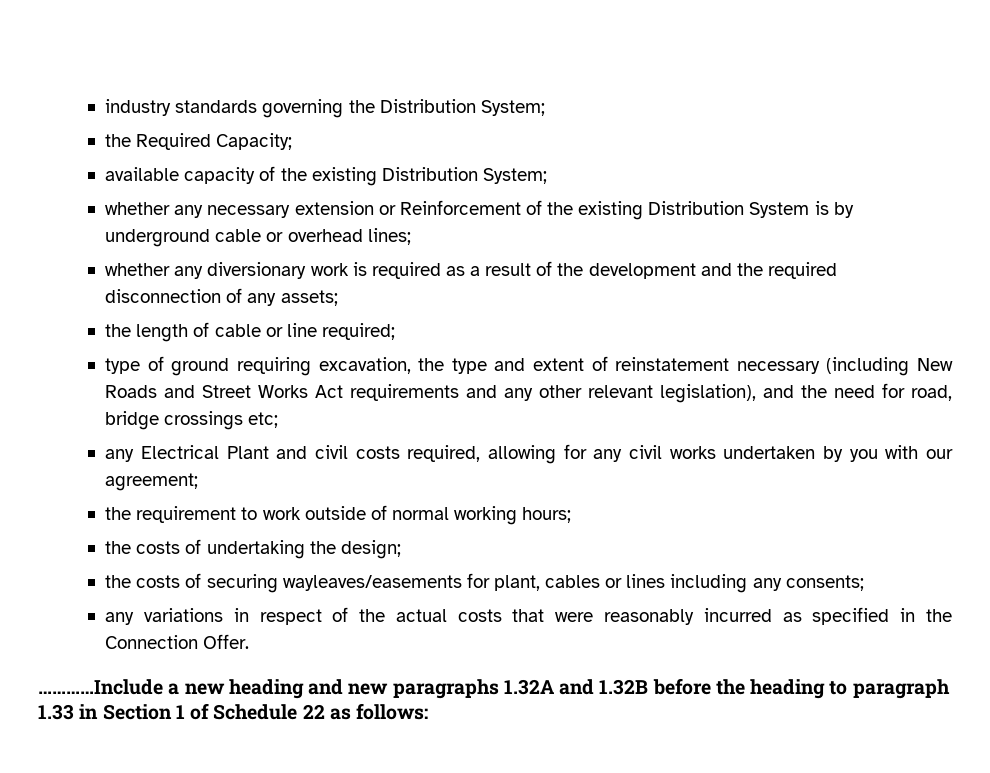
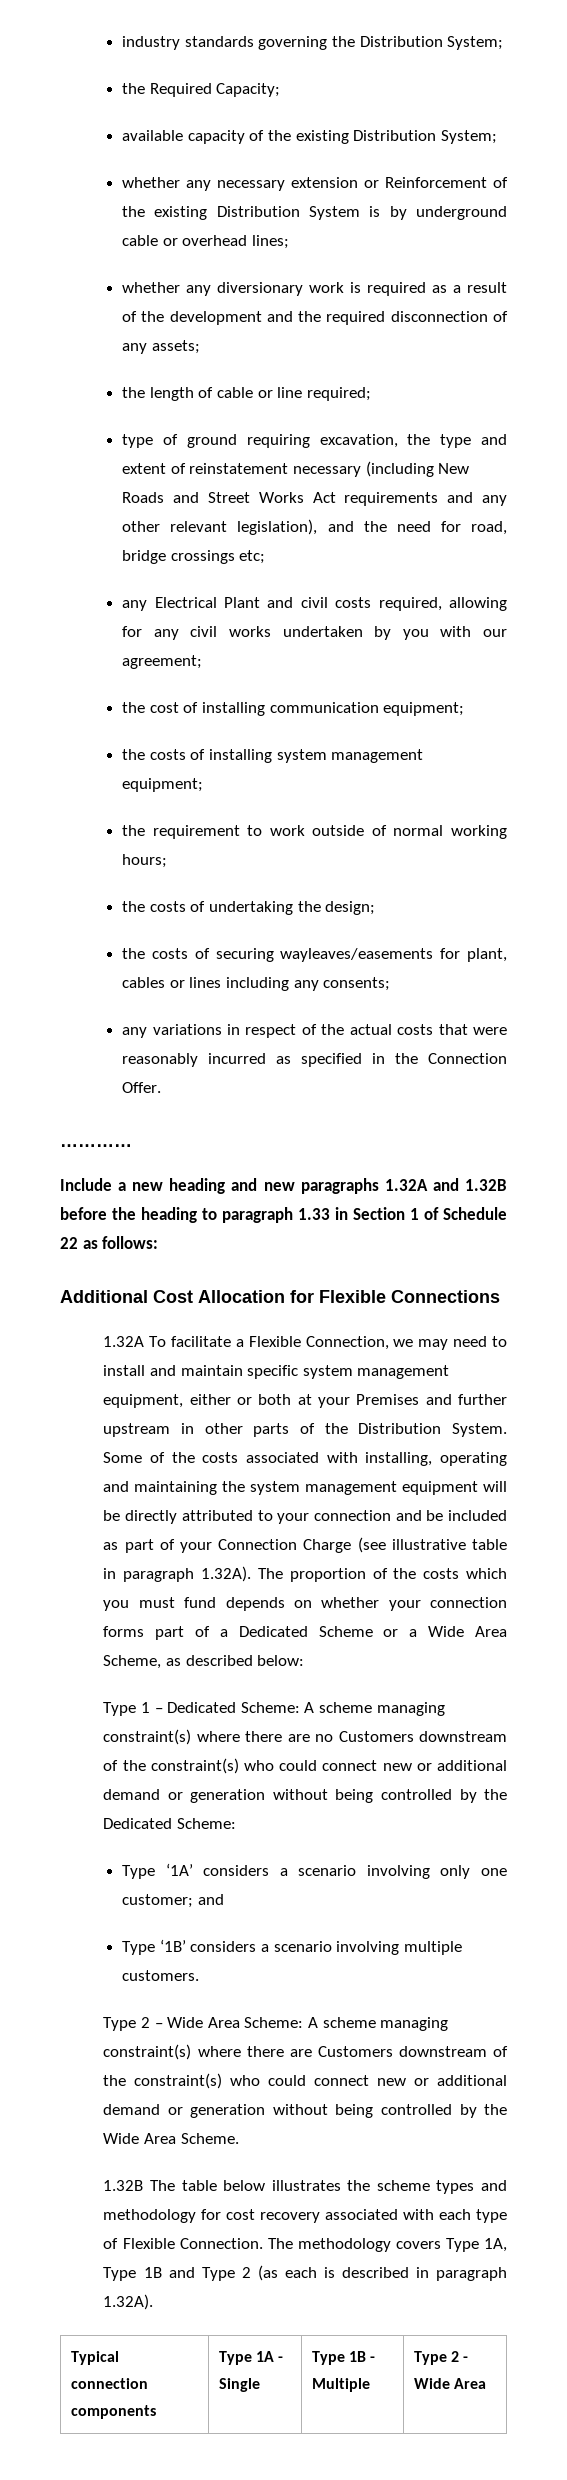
(199, 482) none -> [122,702,465,716] [122,749,424,763] [122,778,204,792] // the cost of installing communication equipment; // the costs of installing system management equipment;
[38,679,163,695] …………Include -> [60,1144,132,1147] [60,1178,112,1191] ………… // Include
(429, 711) none -> [60,1290,500,1303] [103,1336,507,1350] [103,1365,450,1379] [103,1394,508,1408] [103,1423,507,1437] [103,1452,508,1466] [103,1481,508,1495] [103,1510,508,1524] [103,1537,508,1553] [103,1566,508,1582] [103,1597,508,1611] [103,1626,507,1640] [103,1655,305,1669] [103,1702,445,1716] [103,1729,508,1745] [103,1758,508,1774] [103,1789,507,1803] [103,1818,237,1829] [122,1863,507,1879] [122,1894,224,1908] [122,1939,462,1955] [122,1970,200,1981] [103,2017,449,2031] [103,2044,508,2060] [103,2073,508,2089] [103,2104,507,2118] [103,2133,239,2144] [103,2180,508,2194] [103,2209,508,2223] [103,2238,507,2252] [103,2265,507,2281] [103,2294,154,2310] [70,2351,119,2365] [70,2378,148,2389] [70,2405,156,2419] [218,2351,283,2365] [218,2378,260,2392] [311,2351,375,2365] [311,2378,370,2392] [413,2351,468,2365] [413,2378,486,2389] // Additional Cost Allocation for Flexible Connections // 1.32A To facilitate a Flexible Connection, we may need to install and maintain specific system management equipment, either or both at your Premises and further upstream in other parts of the Distribution System. Some of the costs associated with installing, operating and maintaining the system management equipment will be directly attributed to your connection and be included as part of your Connection Charge (see illustrative table in paragraph 1.32A). The proportion of the costs which you must fund depends on whether your connection forms part of a Dedicated Scheme or a Wide Area Scheme, as described below: // Type 1 – Dedicated Scheme: A scheme managing constraint(s) where there are no Customers downstream of the constraint(s) who could connect new or additional demand or generation without being controlled by the Dedicated Scheme: // Type ‘1A’ considers a scenario involving only one customer; and // Type ‘1B’ considers a scenario involving multiple customers. // Type 2 – Wide Area Scheme: A scheme managing constraint(s) where there are Customers downstream of the constraint(s) who could connect new or additional demand or generation without being controlled by the Wide Area Scheme. // 1.32B The table below illustrates the scheme types and methodology for cost recovery associated with each type of Flexible Connection. The methodology covers Type 1A, Type 1B and Type 2 (as each is described in paragraph 1.32A). // Typical connection components | Type 1A - Single | Type 1B - Multiple | Type 2 - Wide Area

